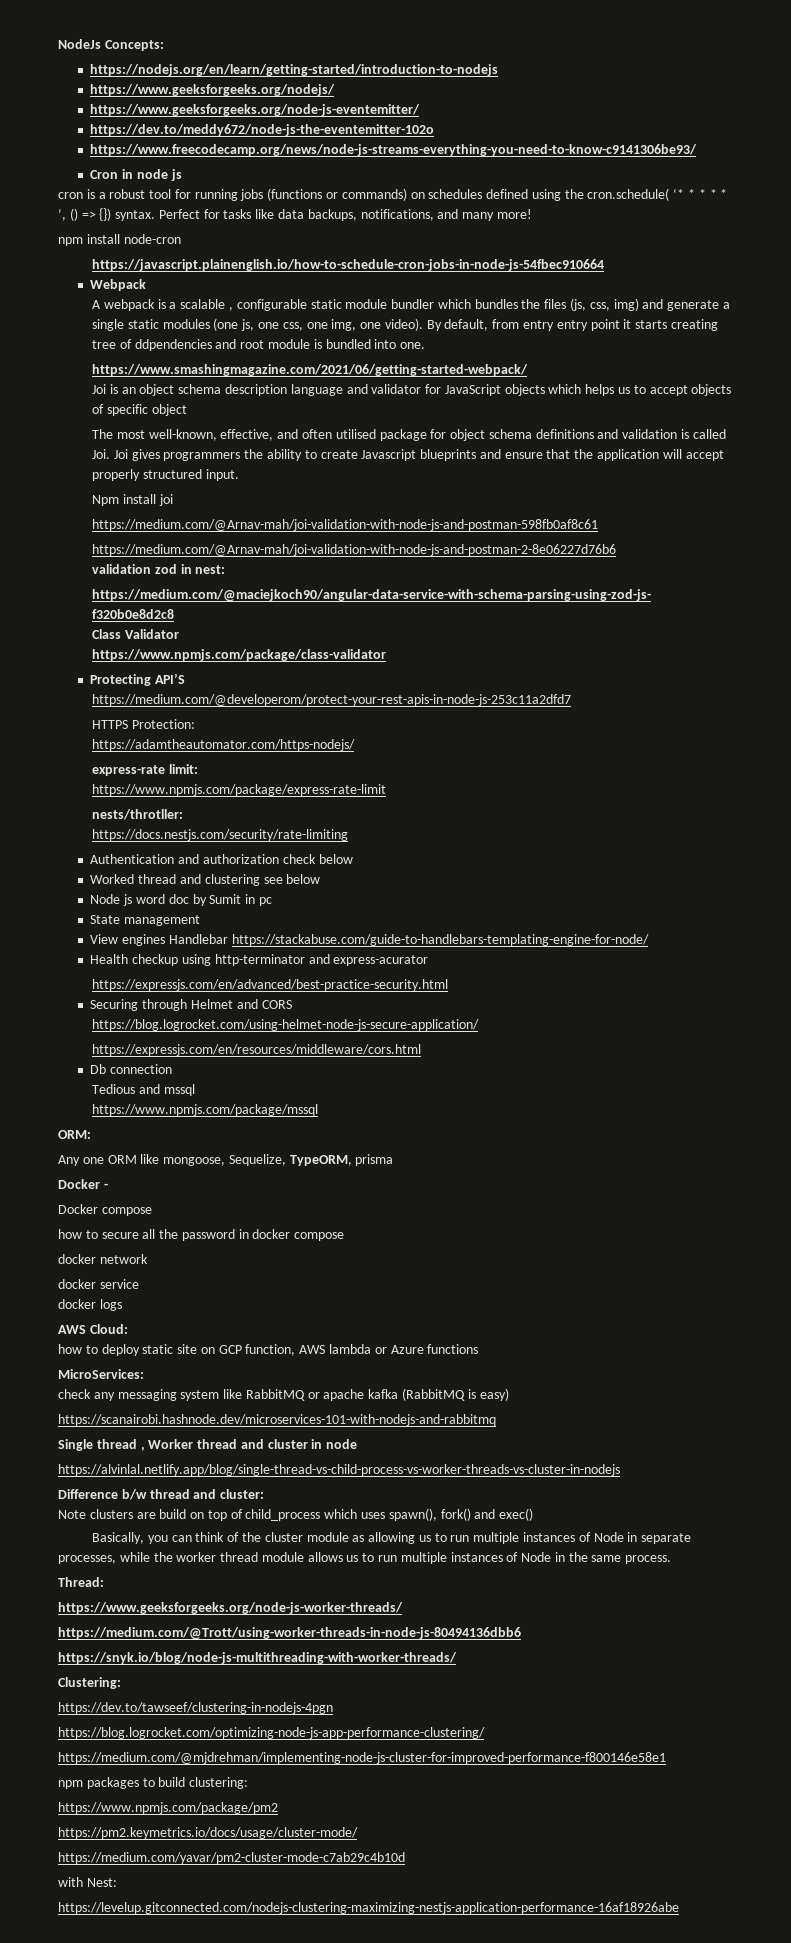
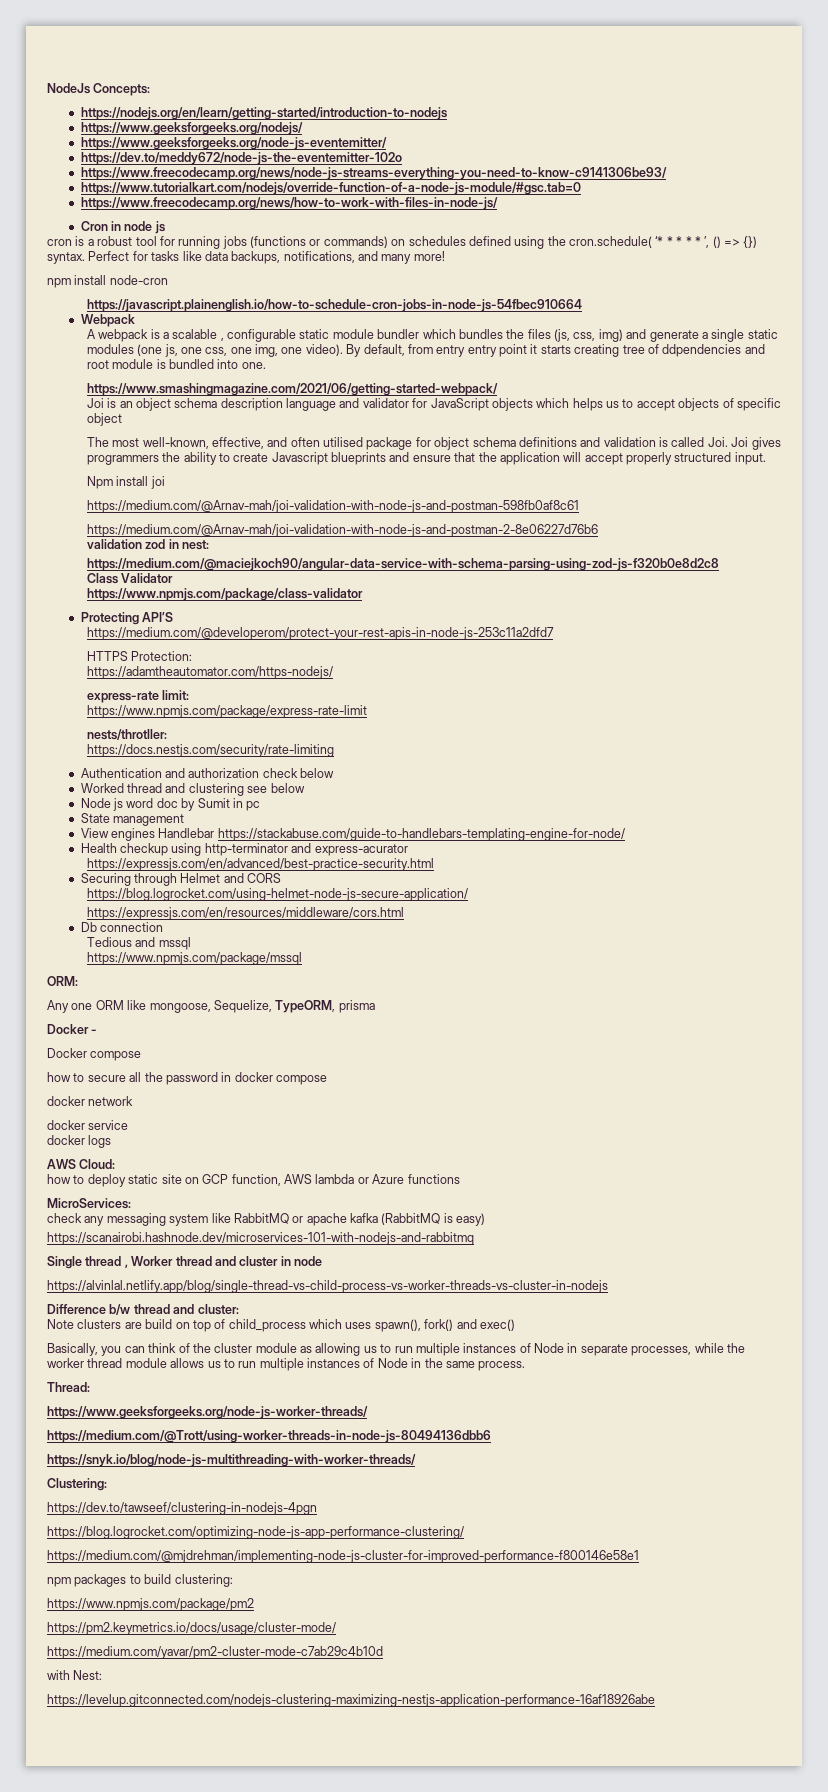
(698, 150) none -> [80,182,581,195] [80,197,498,210] // https://www.tutorialkart.com/nodejs/override-function-of-a-node-js-module/#gsc.tab=0 // https://www.freecodecamp.org/news/how-to-work-with-files-in-node-js/

